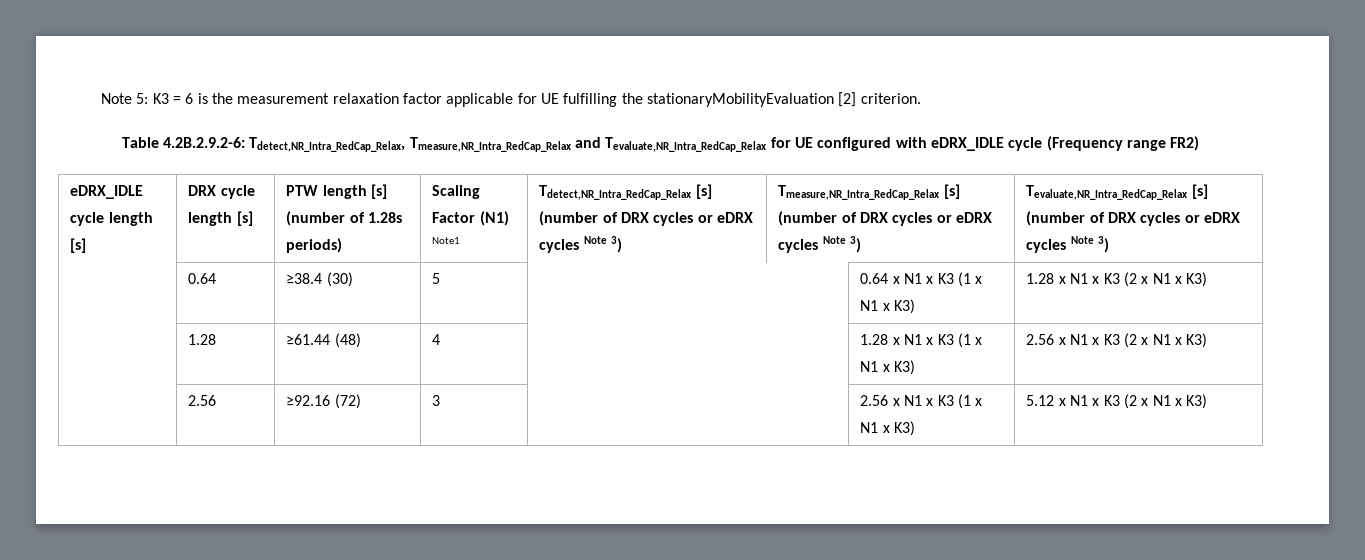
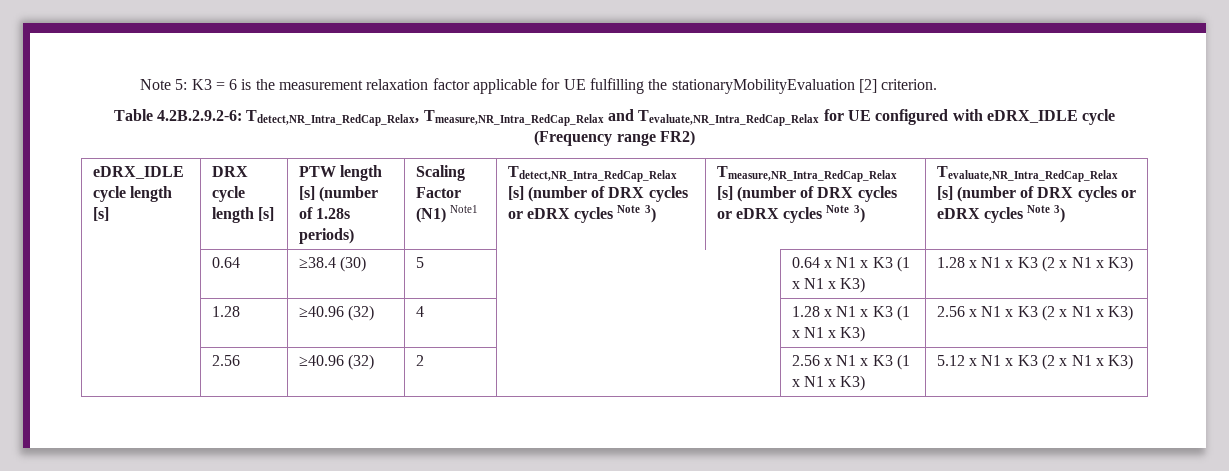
[286,333,361,348] ≥61.44 (48) -> [298,305,374,321] ≥40.96 (32)
[286,394,361,409] [432,395,441,406] ≥92.16 (72) | 3 -> [298,354,374,370] [415,355,424,366] ≥40.96 (32) | 2

